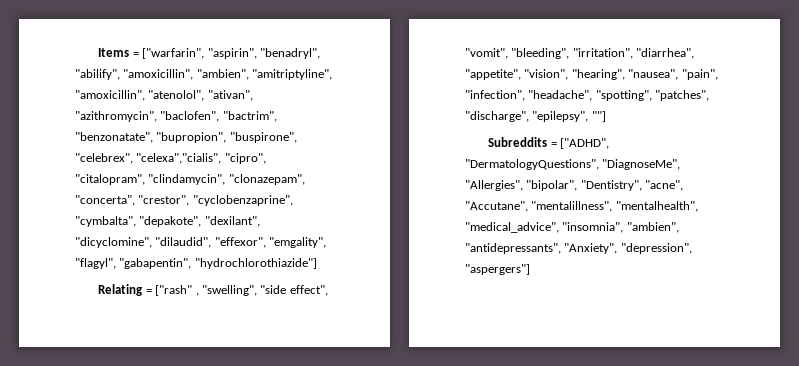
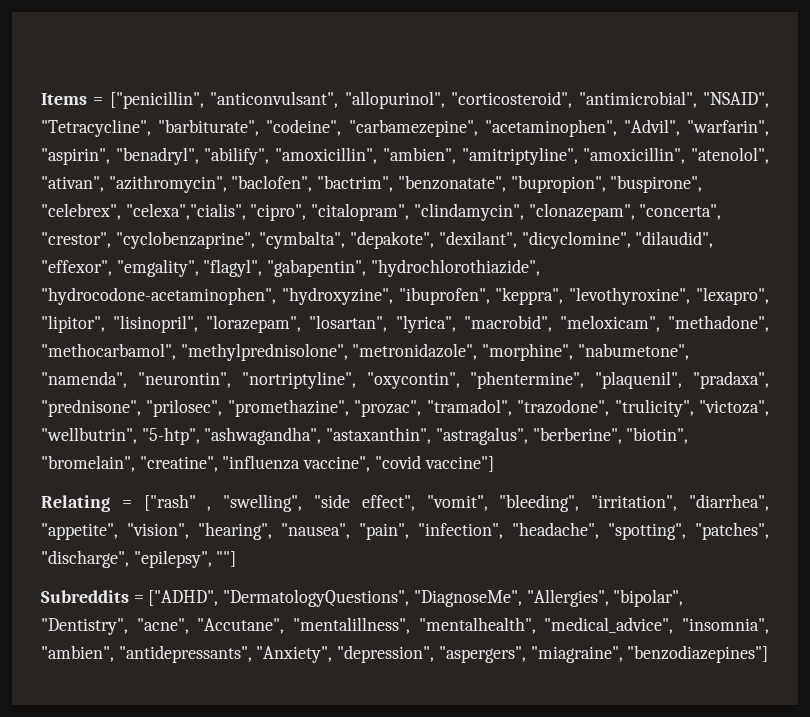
[142,48,205,59] ["warfarin", -> [109,91,770,109] [41,119,769,137] ["penicillin", "anticonvulsant", "allopurinol", "corticosteroid", "antimicrobial", "NSAID", "Tetracycline", "barbiturate", "codeine", "carbamezepine", "acetaminophen", "Advil", "warfarin",
[194,258,317,269] "hydrochlorothiazide"] -> [370,259,540,277] [41,287,769,305] [41,315,770,333] [41,343,689,361] [41,371,770,389] [41,399,770,417] [41,427,689,445] [41,455,494,472] "hydrochlorothiazide", "hydrocodone-acetaminophen", "hydroxyzine", "ibuprofen", "keppra", "levothyroxine", "lexapro", "lipitor", "lisinopril", "lorazepam", "losartan", "lyrica", "macrobid", "meloxicam", "methadone", "methocarbamol", "methylprednisolone", "metronidazole", "morphine", "nabumetone", "namenda", "neurontin", "nortriptyline", "oxycontin", "phentermine", "plaquenil", "pradaxa", "prednisone", "prilosec", "promethazine", "prozac", "tramadol", "trazodone", "trulicity", "victoza", "wellbutrin", "5-htp", "ashwagandha", "astaxanthin", "astragalus", "berberine", "biotin", "bromelain", "creatine", "influenza vaccine", "covid vaccine"]
[465,264,530,275] "aspergers"] -> [438,645,769,663] "aspergers", "miagraine", "benzodiazepines"]

